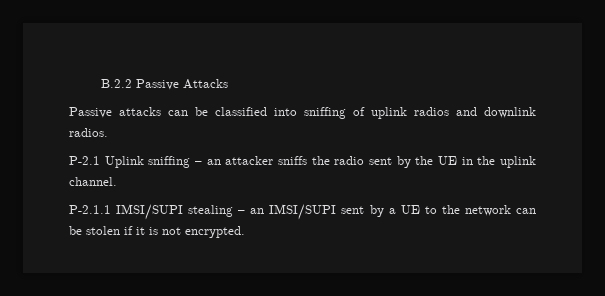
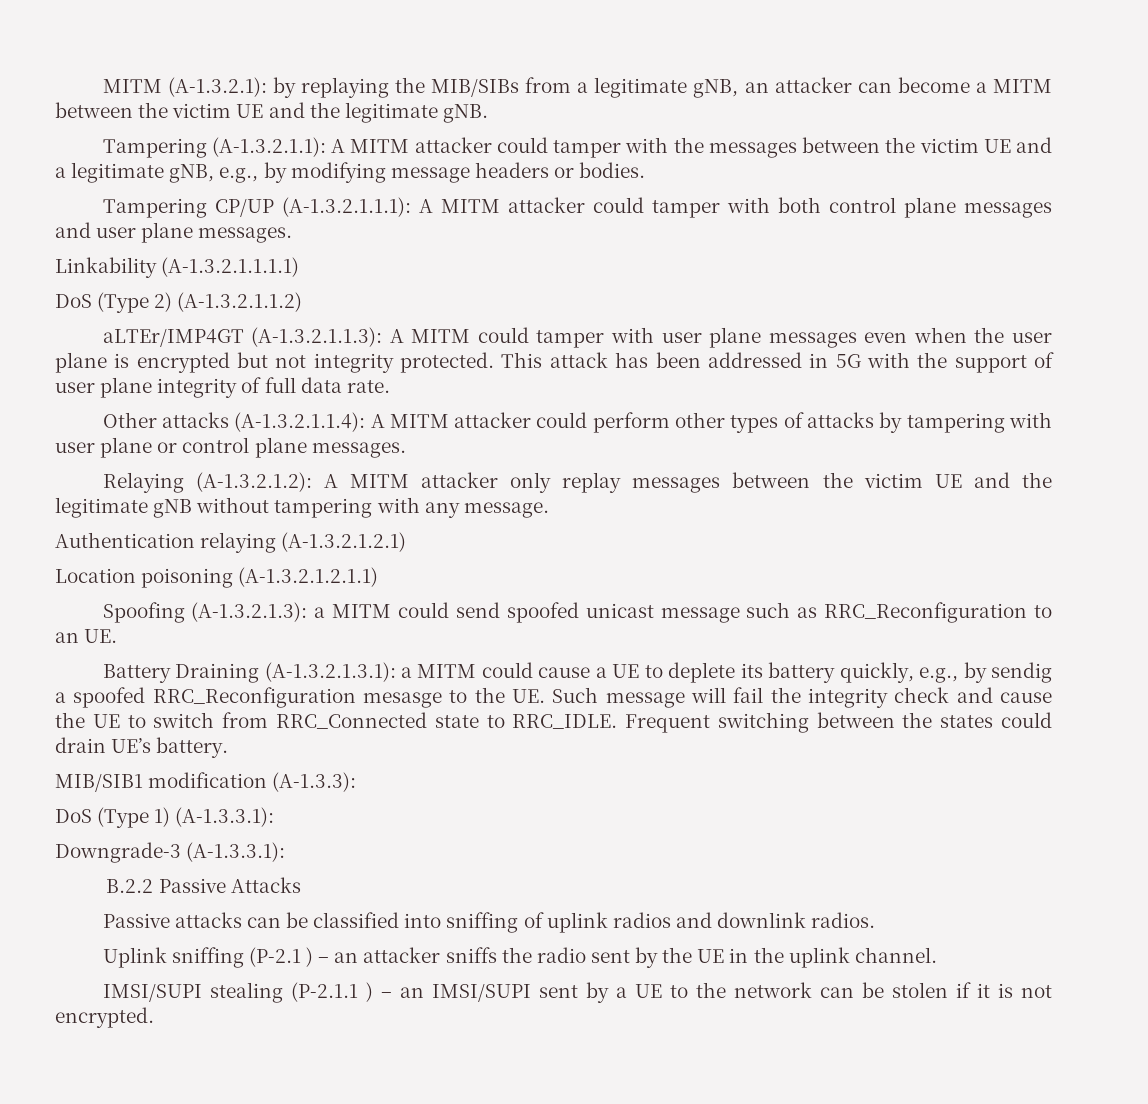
(100, 83) none -> [102,77,1053,98] [55,102,488,123] [102,137,1052,158] [55,162,646,183] [102,197,1052,218] [55,222,293,243] [55,257,300,278] [55,292,303,313] [102,327,1052,348] [55,352,1055,373] [55,377,390,398] [102,412,1052,433] [55,437,406,458] [102,472,1052,493] [55,497,549,518] [55,532,407,553] [55,567,379,588] [102,602,1053,623] [55,629,118,643] [102,662,1053,683] [55,687,1053,708] [55,712,1053,733] [55,737,229,758] [55,772,357,792] [55,807,275,828] [55,842,286,863] MITM (A-1.3.2.1): by replaying the MIB/SIBs from a legitimate gNB, an attacker can become a MITM between the victim UE and the legitimate gNB. // Tampering (A-1.3.2.1.1): A MITM attacker could tamper with the messages between the victim UE and a legitimate gNB, e.g., by modifying message headers or bodies. // Tampering CP/UP (A-1.3.2.1.1.1): A MITM attacker could tamper with both control plane messages and user plane messages. // Linkability (A-1.3.2.1.1.1.1) // DoS (Type 2) (A-1.3.2.1.1.2) // aLTEr/IMP4GT (A-1.3.2.1.1.3): A MITM could tamper with user plane messages even when the user plane is encrypted but not integrity protected. This attack has been addressed in 5G with the support of user plane integrity of full data rate. // Other attacks (A-1.3.2.1.1.4): A MITM attacker could perform other types of attacks by tampering with user plane or control plane messages. // Relaying (A-1.3.2.1.2): A MITM attacker only replay messages between the victim UE and the legitimate gNB without tampering with any message. // Authentication relaying (A-1.3.2.1.2.1) // Location poisoning (A-1.3.2.1.2.1.1) // Spoofing (A-1.3.2.1.3): a MITM could send spoofed unicast message such as RRC_Reconfiguration to an UE. // Battery Draining (A-1.3.2.1.3.1): a MITM could cause a UE to deplete its battery quickly, e.g., by sendig a spoofed RRC_Reconfiguration mesasge to the UE. Such message will fail the integrity check and cause the UE to switch from RRC_Connected state to RRC_IDLE. Frequent switching between the states could drain UE’s battery. // MIB/SIB1 modification (A-1.3.3): // DoS (Type 1) (A-1.3.3.1): // Downgrade-3 (A-1.3.3.1): //
[69,156,100,165] P-2.1 -> (876, 920) none
(191, 162) none -> [248,947,313,967] (P-2.1 )
[69,205,111,214] P-2.1.1 -> (937, 955) none
(234, 211) none -> [290,982,373,1002] (P-2.1.1 )

